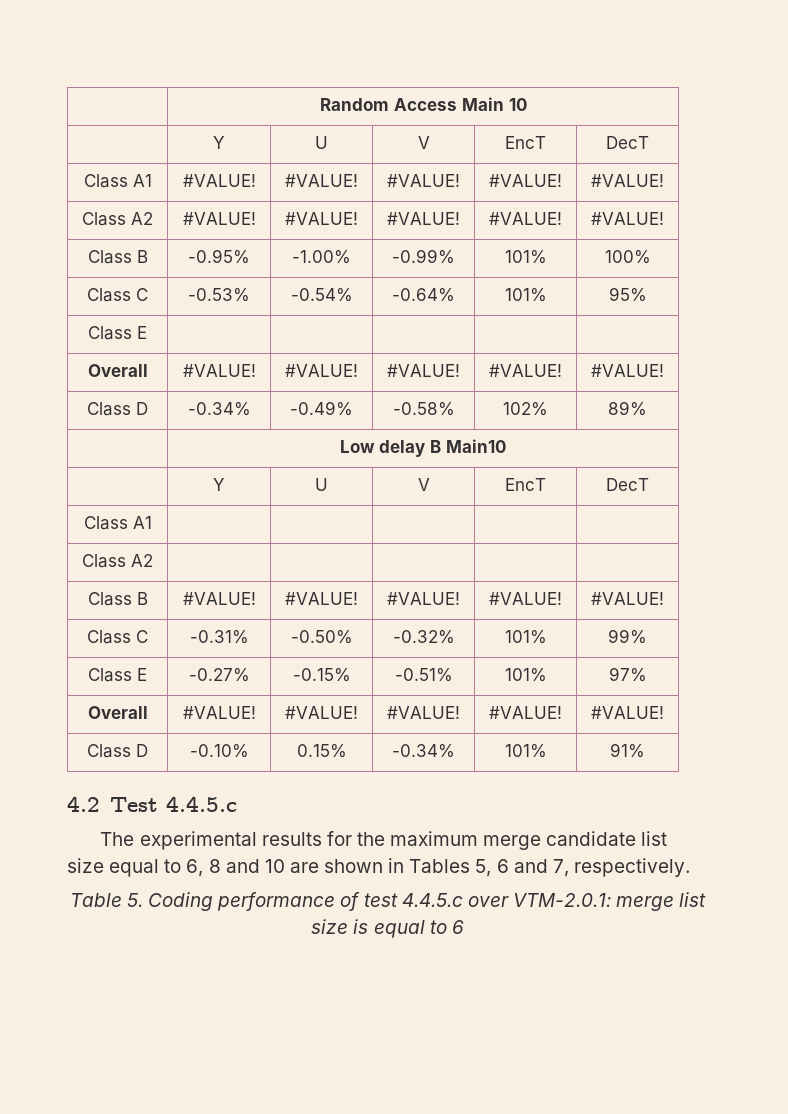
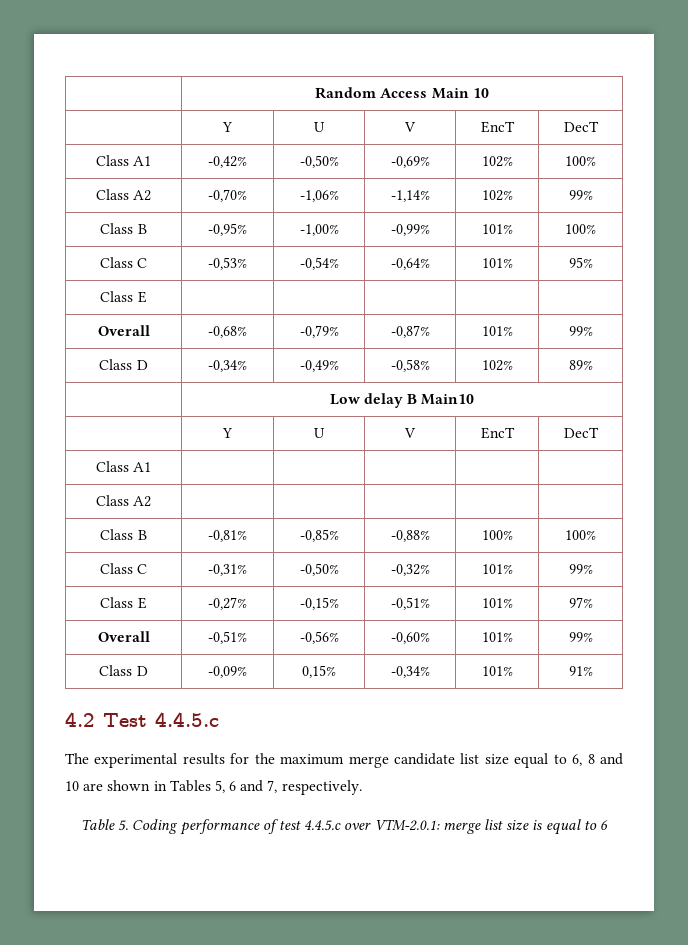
[182,174,256,187] [285,174,358,187] [387,174,460,187] [489,174,562,187] [591,174,664,187] [82,212,153,226] [182,212,256,225] [285,212,358,225] [387,212,460,225] [489,212,562,225] [591,212,664,225] [87,250,148,264] [188,249,250,264] [292,250,351,264] [392,249,455,264] #VALUE! | #VALUE! | #VALUE! | #VALUE! | #VALUE! // Class A2 | #VALUE! | #VALUE! | #VALUE! | #VALUE! | #VALUE! // Class B | -0.95% | -1.00% | -0.99% -> [208,156,247,168] [299,155,339,168] [390,156,430,168] [481,156,513,167] [565,156,596,166] [95,189,152,201] [208,189,247,202] [299,190,339,202] [390,190,430,202] [481,190,513,201] [568,190,593,200] [100,223,147,234] [208,223,247,236] [299,224,339,236] [390,224,430,236] -0,42% | -0,50% | -0,69% | 102% | 100% // Class A2 | -0,70% | -1,06% | -1,14% | 102% | 99% // Class B | -0,95% | -1,00% | -0,99%
[188,288,250,302] [290,288,353,302] [392,288,455,302] -0.53% | -0.54% | -0.64% -> [208,257,247,270] [299,257,339,270] [390,258,430,270] -0,53% | -0,54% | -0,64%
[182,364,256,377] [285,364,358,377] [387,364,460,377] [489,364,562,377] [591,364,664,377] [87,402,148,416] [187,402,251,416] [290,401,353,416] [392,402,455,416] #VALUE! | #VALUE! | #VALUE! | #VALUE! | #VALUE! // Class D | -0.34% | -0.49% | -0.58% -> [208,326,247,338] [299,325,339,338] [390,325,430,338] [481,326,513,336] [568,326,593,336] [99,359,148,370] [208,360,247,372] [299,360,339,372] [390,359,430,372] -0,68% | -0,79% | -0,87% | 101% | 99% // Class D | -0,34% | -0,49% | -0,58%
[182,592,256,605] [285,592,358,605] [387,592,460,605] [489,592,562,605] [591,592,664,605] [87,630,148,644] [189,630,249,644] [290,630,353,644] [392,630,455,644] #VALUE! | #VALUE! | #VALUE! | #VALUE! | #VALUE! // Class C | -0.31% | -0.50% | -0.32% -> [208,530,247,542] [299,529,339,542] [390,530,430,542] [481,530,513,540] [565,530,596,540] [99,563,148,574] [208,564,247,576] [299,563,339,576] [390,564,430,576] -0,81% | -0,85% | -0,88% | 100% | 100% // Class C | -0,31% | -0,50% | -0,32%
[188,668,250,682] [292,668,351,682] [394,668,453,682] -0.27% | -0.15% | -0.51% -> [208,597,247,610] [299,597,339,610] [390,597,430,610] -0,27% | -0,15% | -0,51%
[182,706,256,719] [285,706,358,719] [387,706,460,719] [489,706,562,719] [591,706,664,719] [87,744,148,758] [189,744,249,758] [296,744,347,758] [392,744,455,758] #VALUE! | #VALUE! | #VALUE! | #VALUE! | #VALUE! // Class D | -0.10% | 0.15% | -0.34% -> [208,631,247,644] [299,631,339,644] [390,632,430,644] [481,632,513,642] [568,632,593,642] [99,665,148,676] [208,666,247,678] [302,665,336,678] [390,666,430,678] -0,51% | -0,56% | -0,60% | 101% | 99% // Class D | -0,09% | 0,15% | -0,34%

